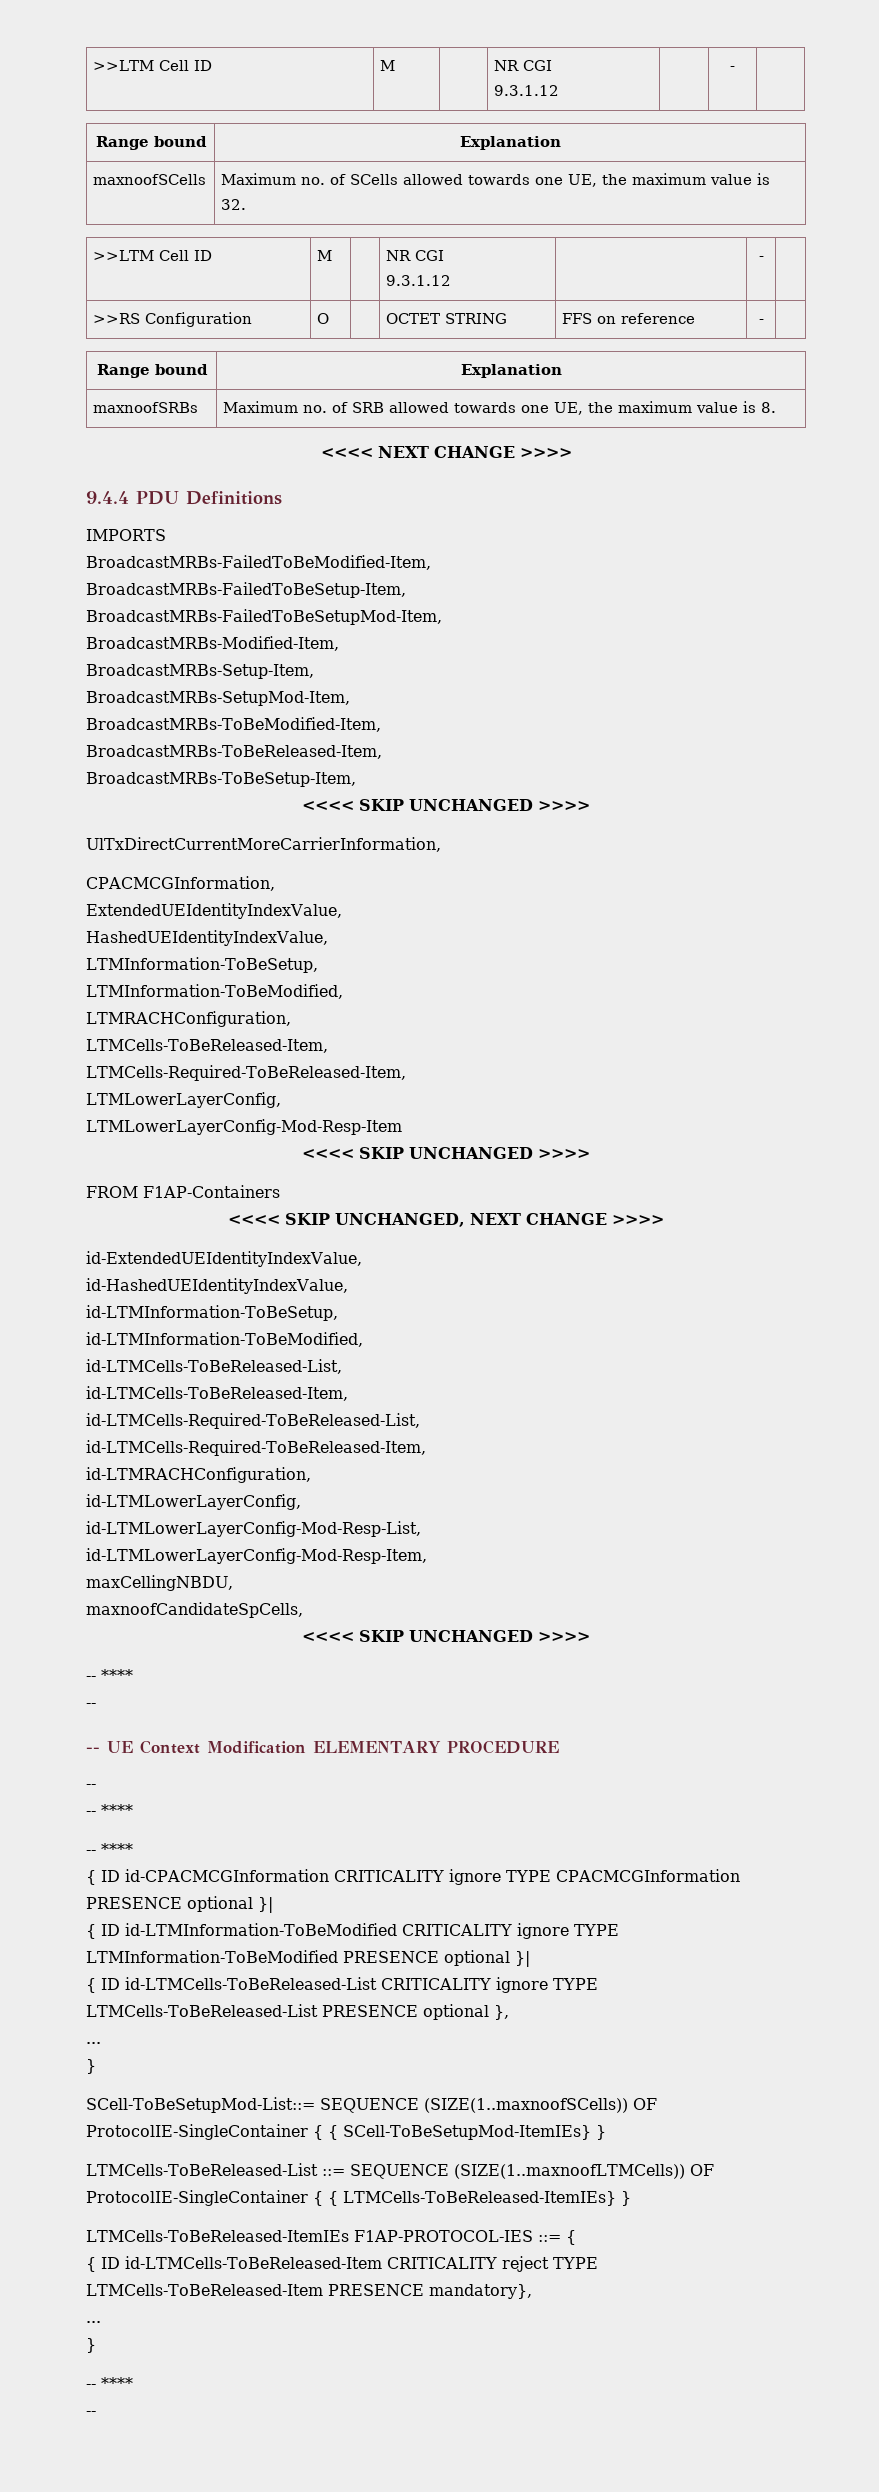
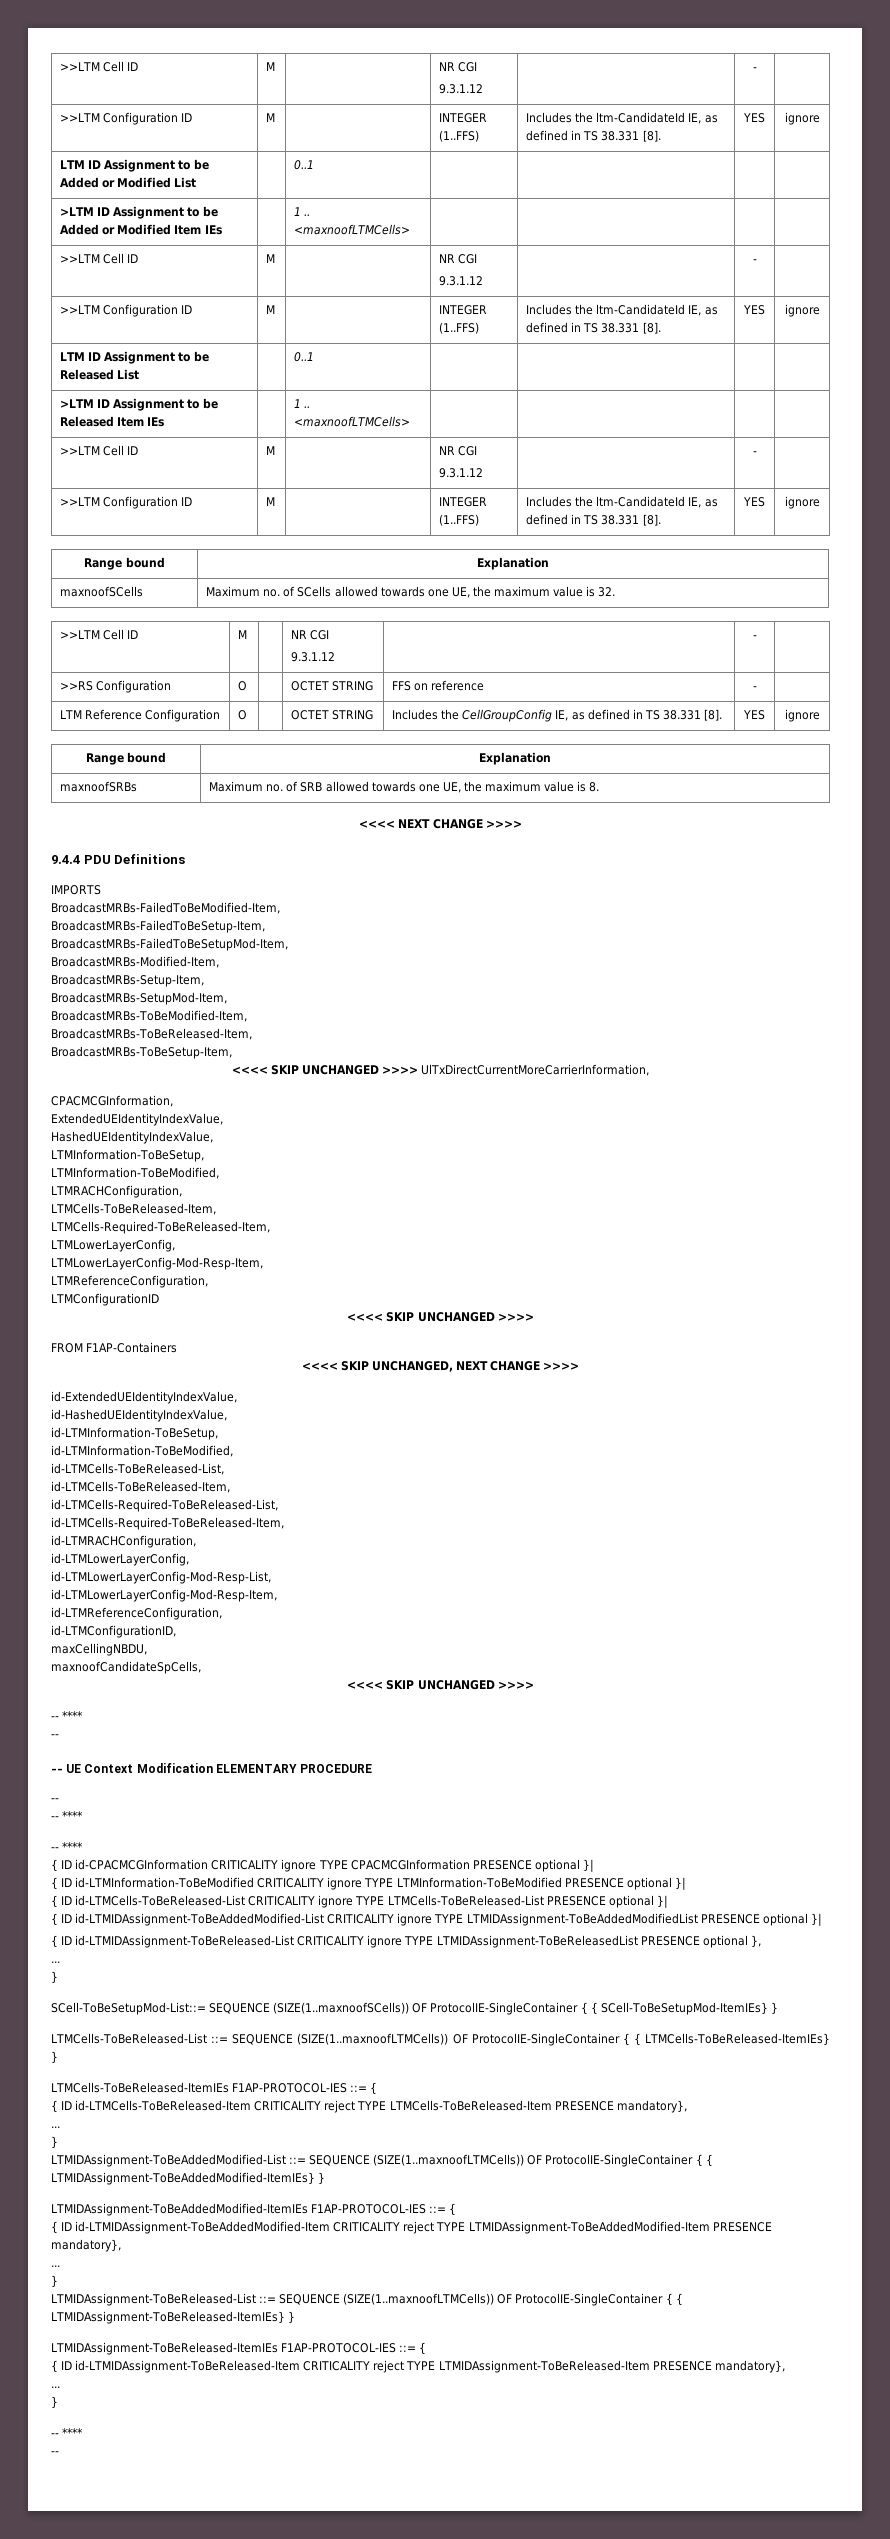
[93,60,213,71] [380,60,396,71] [494,60,553,71] [494,85,560,96] [730,66,735,71] >>LTM Cell ID | M | | NR CGI // 9.3.1.12 | | - | -> [60,61,139,72] [266,62,276,71] [439,62,478,72] [439,84,484,94] [752,67,757,71] [60,112,193,125] [266,113,276,122] [439,113,488,123] [439,130,480,142] [526,112,718,124] [526,130,661,142] [743,113,765,123] [784,112,820,125] [60,159,209,172] [60,177,197,188] [294,160,315,170] [60,206,218,219] [60,224,222,235] [294,207,311,216] [294,224,411,235] [60,253,139,264] [266,254,276,263] [439,254,478,264] [439,276,484,286] [752,259,757,263] [60,304,193,317] [266,305,276,314] [439,305,488,315] [439,322,480,334] [526,304,718,316] [526,322,661,334] [743,305,765,315] [784,304,820,317] [60,351,209,364] [60,369,140,380] [294,352,315,362] [60,398,218,411] [60,416,165,427] [294,399,311,408] [294,416,411,427] [60,445,139,456] [266,446,276,455] [439,446,478,456] [439,468,484,478] [752,451,757,455] [60,496,193,509] [266,497,276,506] [439,497,488,507] [439,514,480,526] [526,496,718,508] [526,514,661,526] [743,497,765,507] [784,496,820,509] >>LTM Cell ID | M | | NR CGI // 9.3.1.12 | | - | // >>LTM Configuration ID | M | | INTEGER (1..FFS) | Includes the ltm-CandidateId IE, as defined in TS 38.331 [8]. | YES | ignore // LTM ID Assignment to be Added or Modified List | | 0..1 | | | | // >LTM ID Assignment to be Added or Modified Item IEs | | 1 .. <maxnoofLTMCells> | | | | // >>LTM Cell ID | M | | NR CGI // 9.3.1.12 | | - | // >>LTM Configuration ID | M | | INTEGER (1..FFS) | Includes the ltm-CandidateId IE, as defined in TS 38.331 [8]. | YES | ignore // LTM ID Assignment to be Released List | | 0..1 | | | | // >LTM ID Assignment to be Released Item IEs | | 1 .. <maxnoofLTMCells> | | | | // >>LTM Cell ID | M | | NR CGI // 9.3.1.12 | | - | // >>LTM Configuration ID | M | | INTEGER (1..FFS) | Includes the ltm-CandidateId IE, as defined in TS 38.331 [8]. | YES | ignore
(764, 321) none -> [60,709,221,722] [238,710,248,720] [291,710,374,720] [392,709,723,722] [743,710,765,720] [784,709,820,722] // LTM Reference Configuration | O | | OCTET STRING | Includes the CellGroupConfig IE, as defined in TS 38.331 [8]. | YES | ignore
(590, 806) // -> (419, 1070) none
[86,1119,402,1135] LTMLowerLayerConfig-Mod-Resp-Item -> [51,1257,263,1270] [51,1275,208,1288] [51,1293,159,1306] LTMLowerLayerConfig-Mod-Resp-Item, // LTMReferenceConfiguration, // LTMConfigurationID
(427, 1556) none -> [51,1607,222,1620] [51,1625,176,1638] // id-LTMReferenceConfiguration, // id-LTMConfigurationID,
(489, 2012) none -> [656,1895,668,1908] [51,1913,822,1926] [51,1935,748,1948] }| // { ID id-LTMIDAssignment-ToBeAddedModified-List CRITICALITY ignore TYPE LTMIDAssignment-ToBeAddedModifiedList PRESENCE optional }| // { ID id-LTMIDAssignment-ToBeReleased-List CRITICALITY ignore TYPE LTMIDAssignment-ToBeReleasedList PRESENCE optional
(96, 2345) none -> [51,2154,713,2167] [51,2172,326,2185] [51,2203,457,2216] [51,2221,772,2234] [51,2239,121,2252] [51,2265,60,2267] [51,2275,58,2287] [51,2293,683,2306] [51,2311,296,2324] [51,2342,427,2355] [51,2360,785,2373] [51,2386,60,2388] [51,2396,58,2408] // LTMIDAssignment-ToBeAddedModified-List ::= SEQUENCE (SIZE(1..maxnoofLTMCells)) OF ProtocolIE-SingleContainer { { LTMIDAssignment-ToBeAddedModified-ItemIEs} } // LTMIDAssignment-ToBeAddedModified-ItemIEs F1AP-PROTOCOL-IES ::= { // { ID id-LTMIDAssignment-ToBeAddedModified-Item CRITICALITY reject TYPE LTMIDAssignment-ToBeAddedModified-Item PRESENCE mandatory}, // ... // } // LTMIDAssignment-ToBeReleased-List ::= SEQUENCE (SIZE(1..maxnoofLTMCells)) OF ProtocolIE-SingleContainer { { LTMIDAssignment-ToBeReleased-ItemIEs} } // LTMIDAssignment-ToBeReleased-ItemIEs F1AP-PROTOCOL-IES ::= { // { ID id-LTMIDAssignment-ToBeReleased-Item CRITICALITY reject TYPE LTMIDAssignment-ToBeReleased-Item PRESENCE mandatory}, // ... // }

